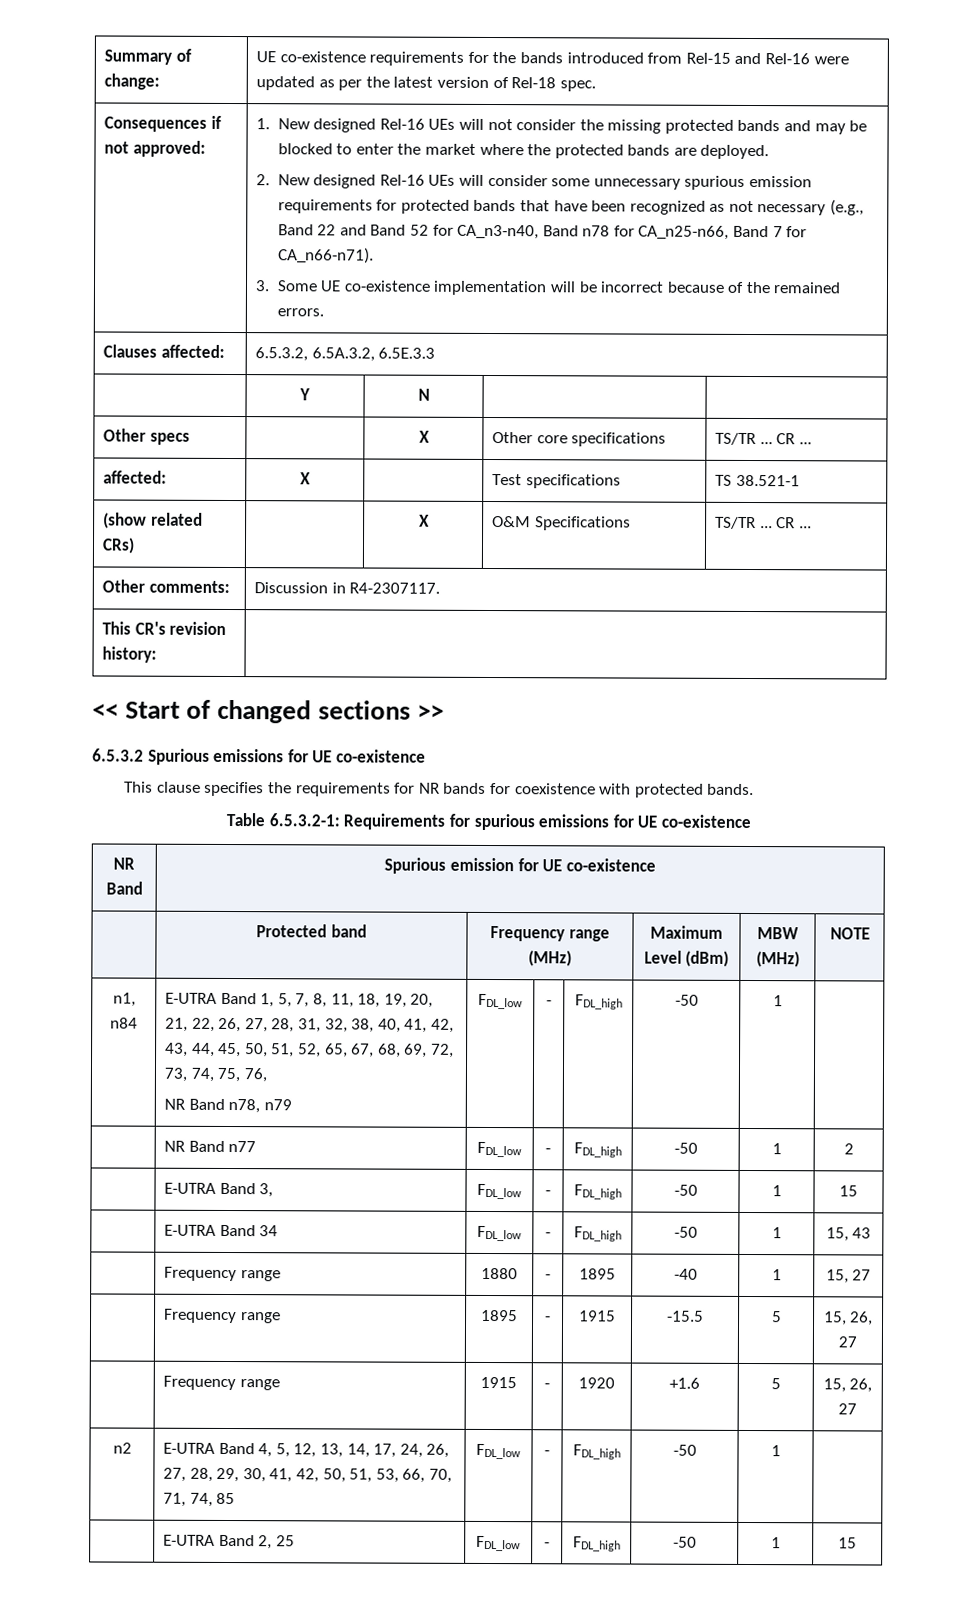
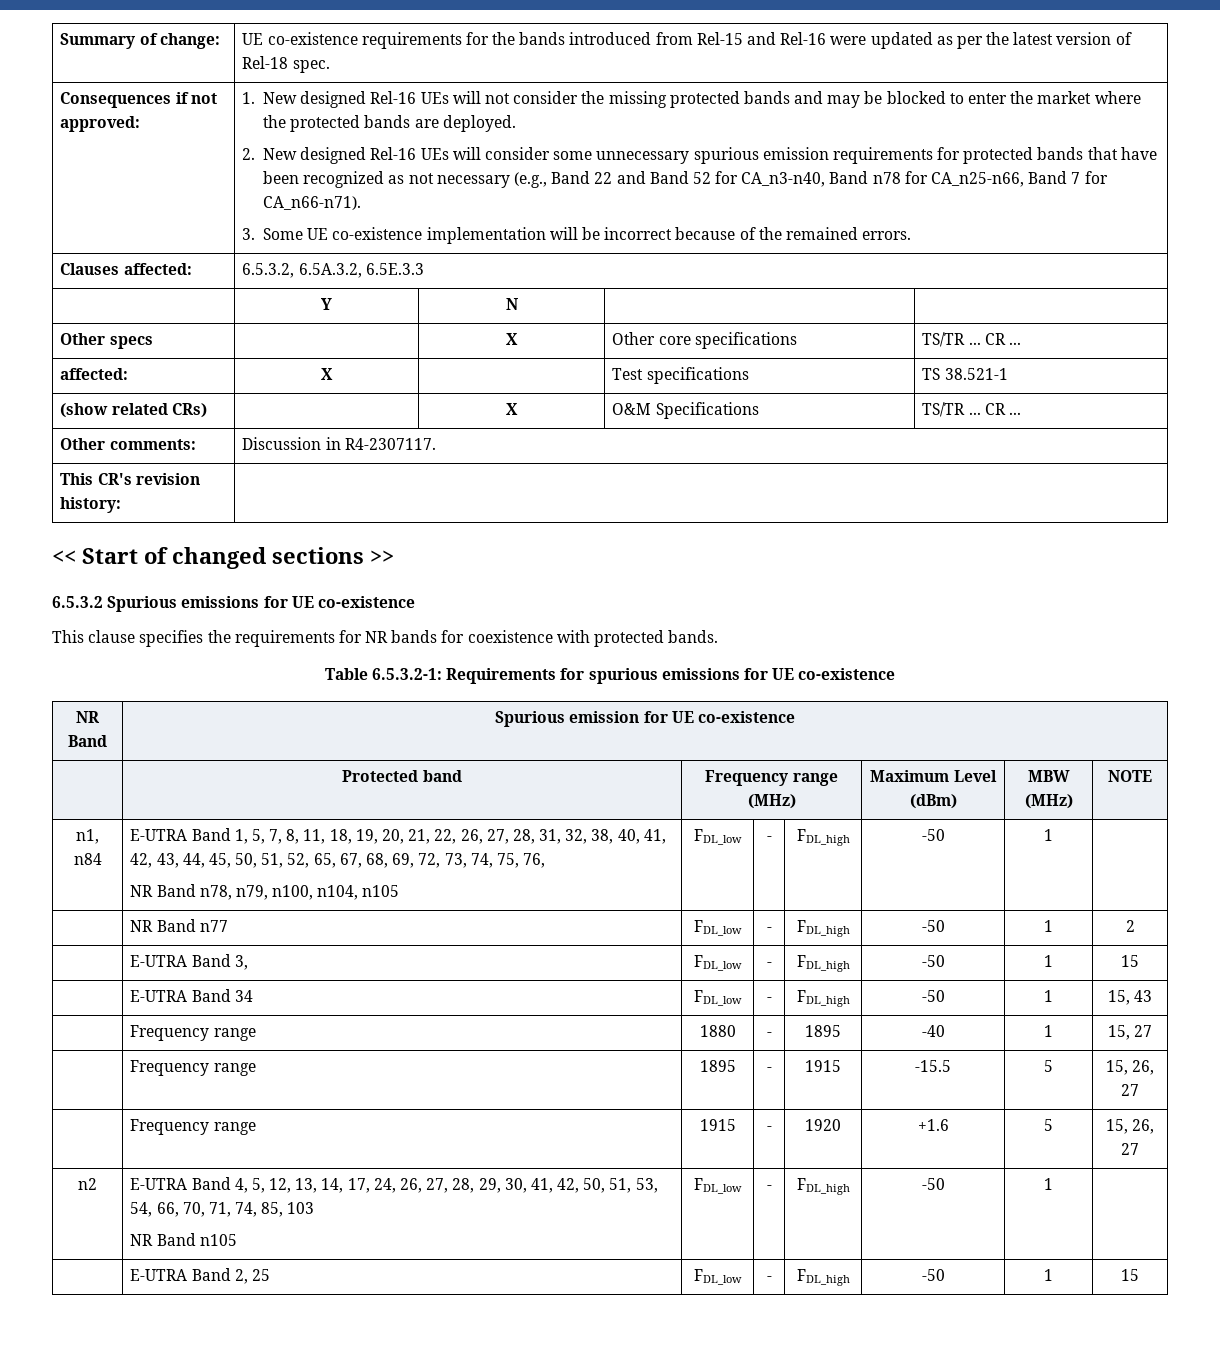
[263,1099,292,1111] n79 -> [235,885,400,900] n79, n100, n104, n105
(399, 1475) none -> [130,1202,153,1217] 54,
[216,1492,236,1505] 85 -> [261,1202,315,1217] [130,1233,237,1246] 85, 103 // NR Band n105

